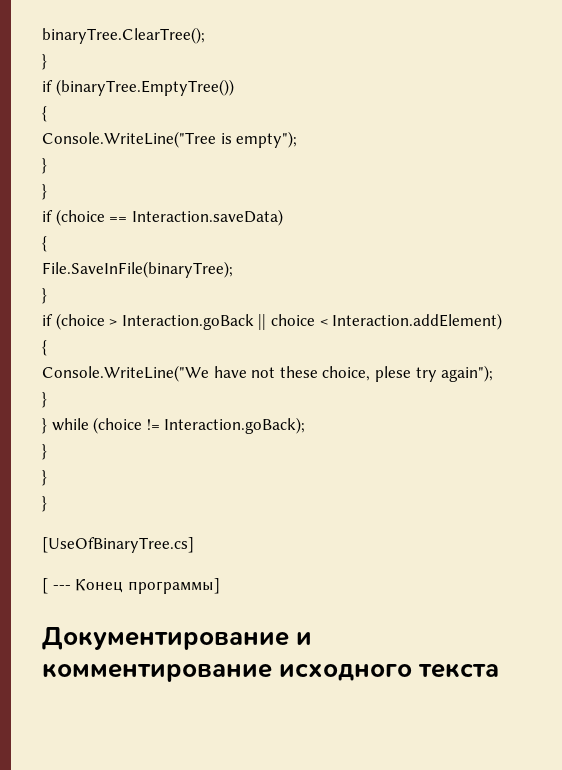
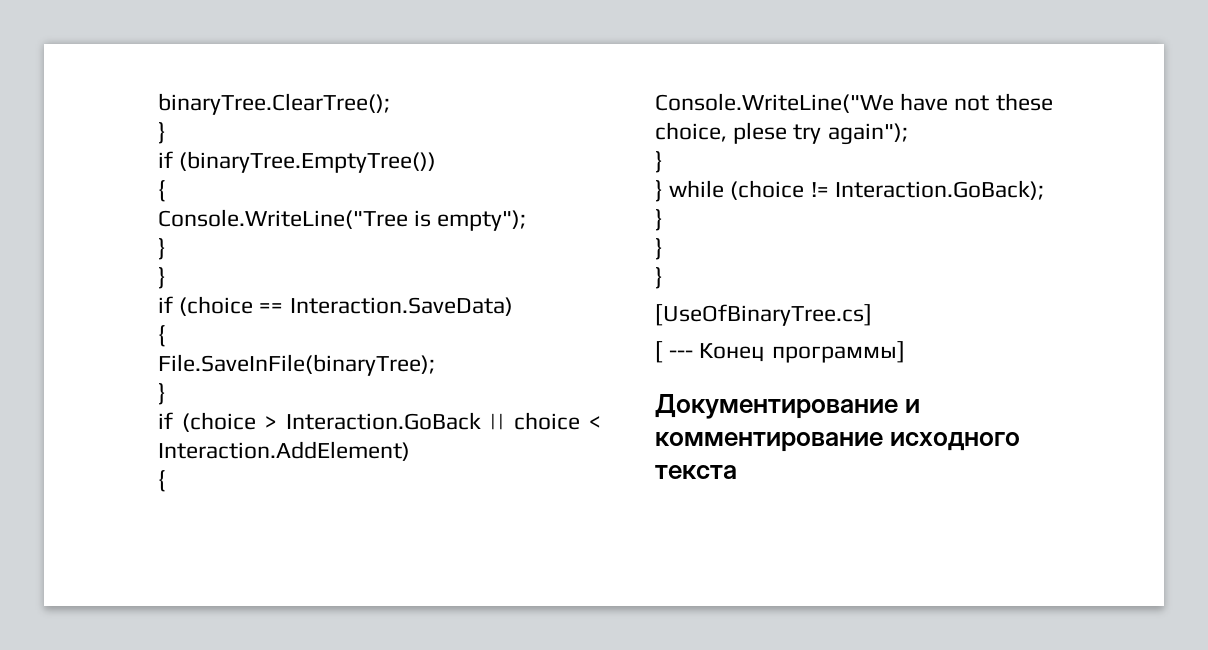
[131,209,283,226] Interaction.saveData) -> [289,297,513,316] Interaction.SaveData)
[121,314,254,330] Interaction.goBack -> [285,412,481,430] Interaction.GoBack
[332,313,503,330] Interaction.addElement) -> [158,441,410,461] Interaction.AddElement)
[164,417,306,434] Interaction.goBack); -> [834,180,1044,200] Interaction.GoBack);

